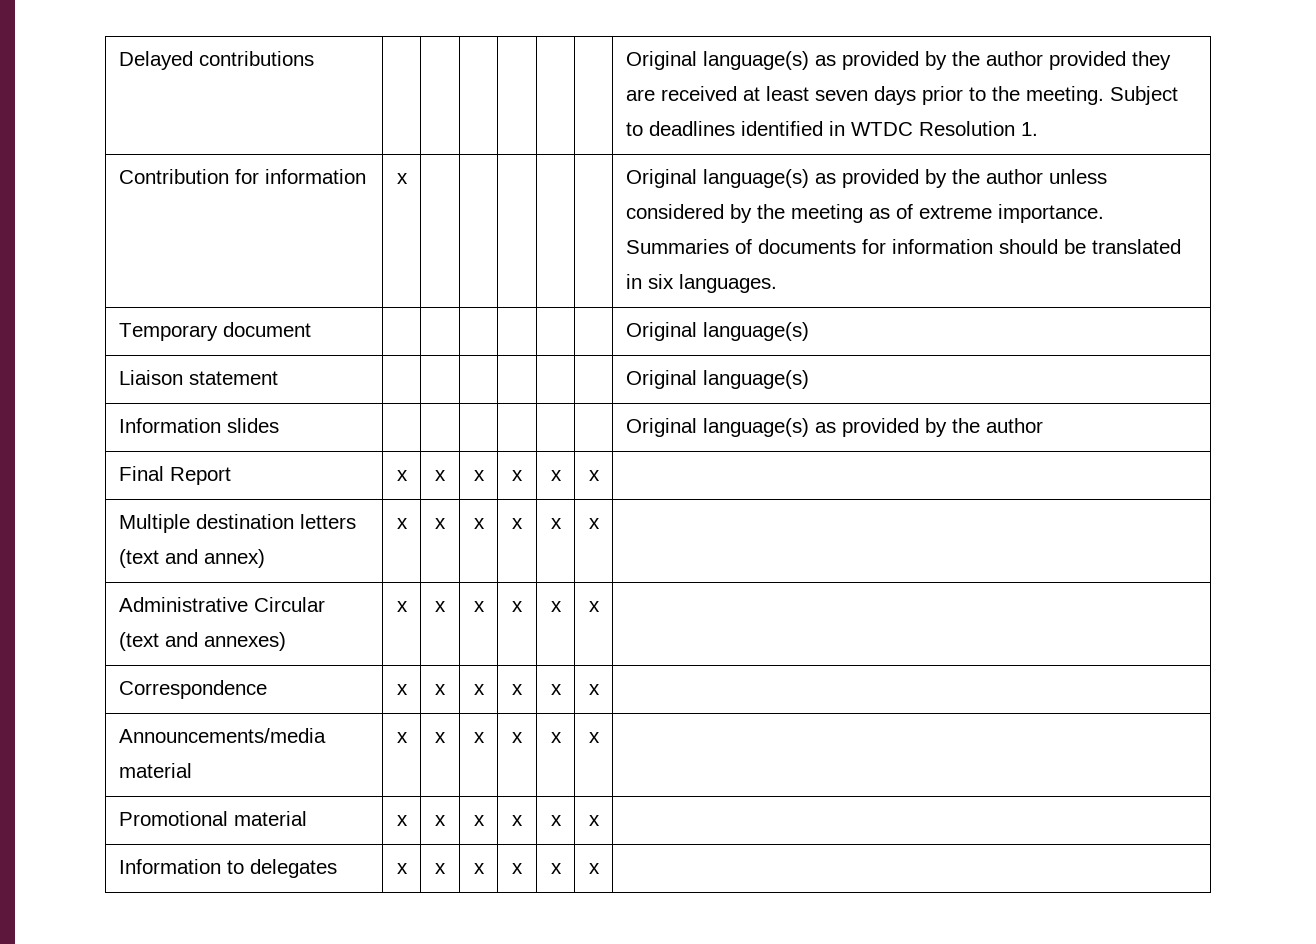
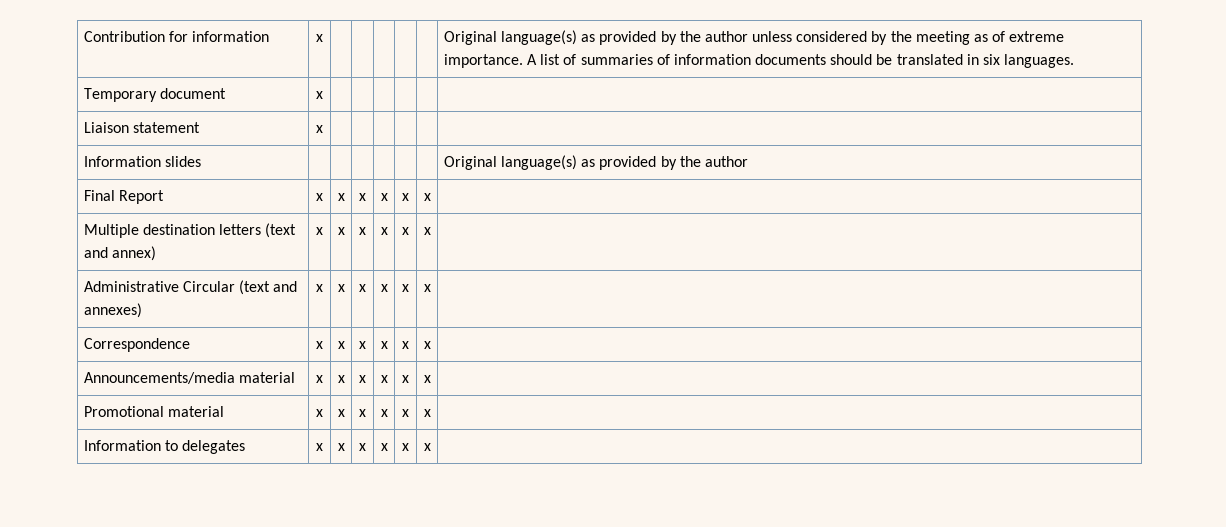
[118,51,314,70] [625,51,1171,70] [625,86,1178,105] [625,121,1038,136] Delayed contributions | | | | | | | Original language(s) as provided by the author provided they are received at least seven days prior to the meeting. Subject to deadlines identified in WTDC Resolution 1. // -> (83, 36) none
[625,239,993,254] Summaries of documents for information -> [526,54,827,65] A list of summaries of information documents
[625,322,809,341] | | | | | | Original language(s) -> [316,91,323,99] x | | | | | |
[625,370,809,389] | | | | | | Original language(s) -> [316,125,323,133] x | | | | | |

